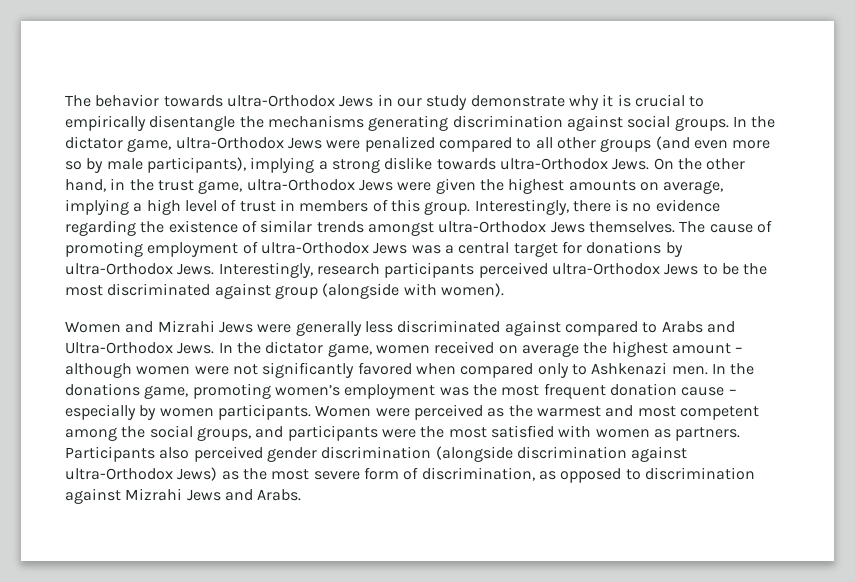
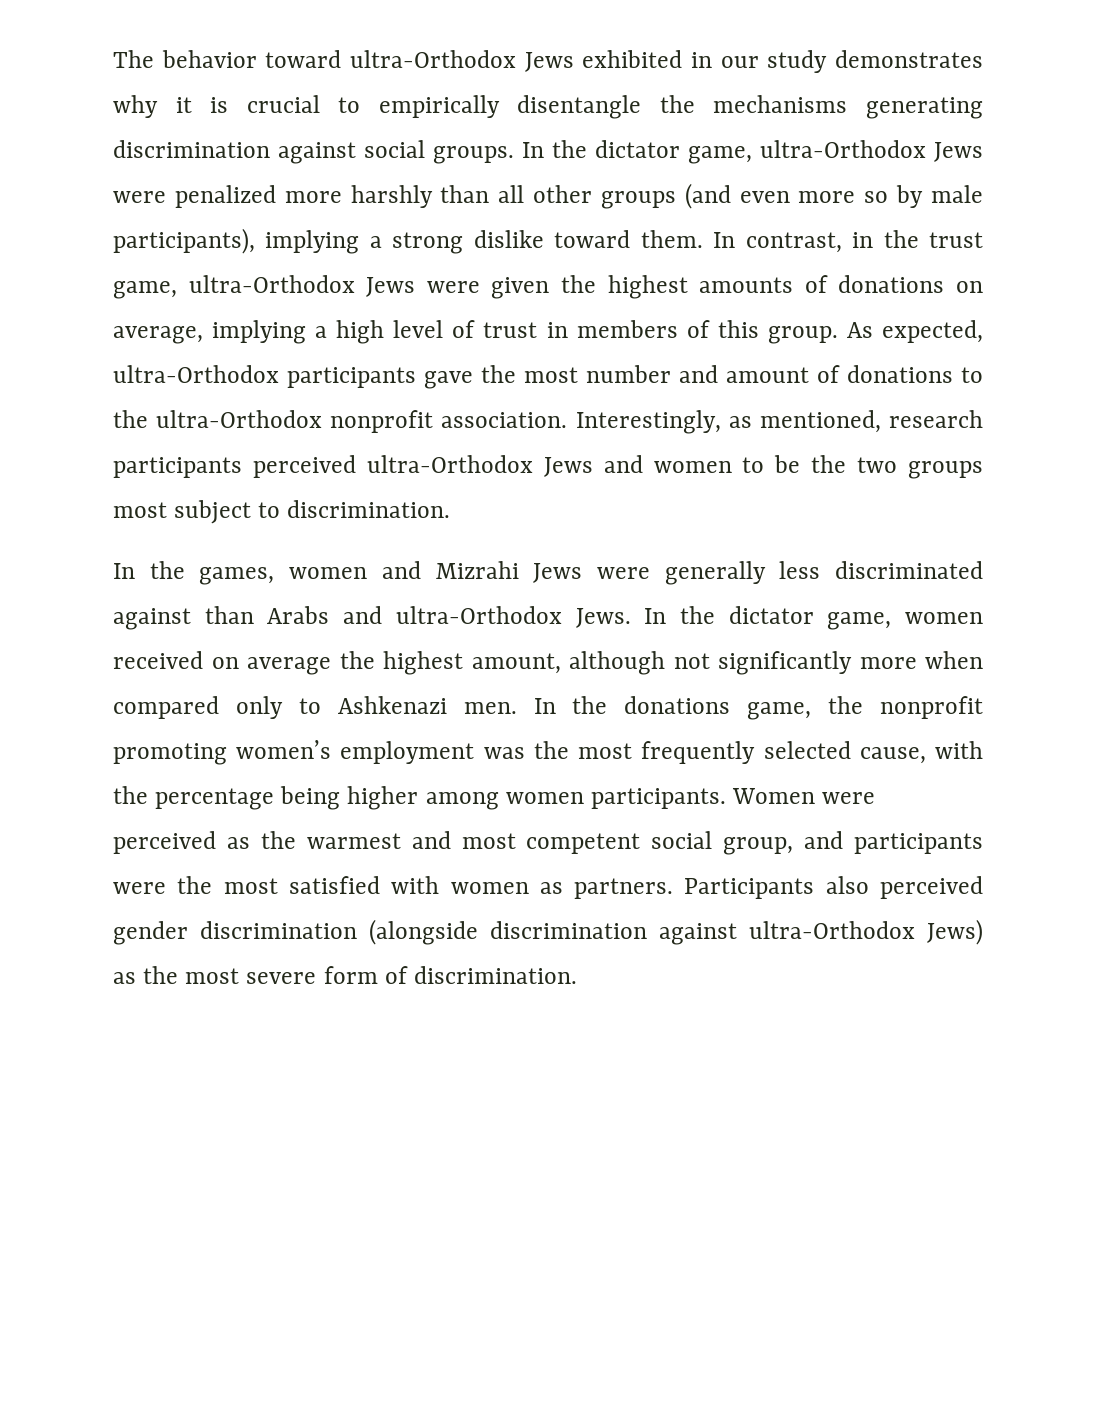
[163,95,374,107] towards ultra-Orthodox Jews -> [265,50,683,72] toward ultra-Orthodox Jews exhibited
[470,95,565,107] demonstrate -> [834,50,983,68] demonstrates
[438,137,532,152] compared to -> [284,185,490,208] more harshly than
[436,158,746,170] [65,179,106,192] towards ultra-Orthodox Jews. On the other hand, -> [554,230,842,253] toward them. In contrast,
(636, 185) none -> [804,275,945,293] of donations
[474,199,720,215] [65,220,772,236] [65,241,683,257] [65,262,313,278] Interestingly, there is no evidence regarding the existence of similar trends amongst ultra-Orthodox Jews themselves. The cause of promoting employment of ultra-Orthodox Jews was a central target for donations by ultra-Orthodox Jews. Interestingly, -> [846,320,984,343] [113,365,983,389] [113,410,881,434] As expected, ultra-Orthodox participants gave the most number and amount of donations to the ultra-Orthodox nonprofit association. Interestingly, as mentioned,
(699, 269) none -> [603,455,732,473] and women
[65,283,504,299] [65,321,121,333] most discriminated against group (alongside with women). // Women -> [857,457,983,479] [113,500,451,524] [113,561,368,585] two groups most subject to discrimination. // In the games, women
[564,321,658,336] compared to -> [204,606,254,624] than
[65,342,173,354] Ultra-Orthodox -> [395,606,562,624] ultra-Orthodox
[671,343,744,354] [65,363,229,378] amount – although women were -> [471,651,665,675] amount, although
[357,362,412,375] favored -> [859,657,917,669] more
(189, 392) none -> [828,696,983,719] the nonprofit
[543,383,737,399] [65,404,157,420] frequent donation cause – especially by -> [641,741,983,764] [113,786,499,810] frequently selected cause, with the percentage being higher among
[65,425,251,441] among the social groups, -> [651,831,794,855] social group,
[421,467,755,483] [65,488,302,504] discrimination, as opposed to discrimination against Mizrahi Jews and Arabs. -> [413,966,577,984] discrimination.

